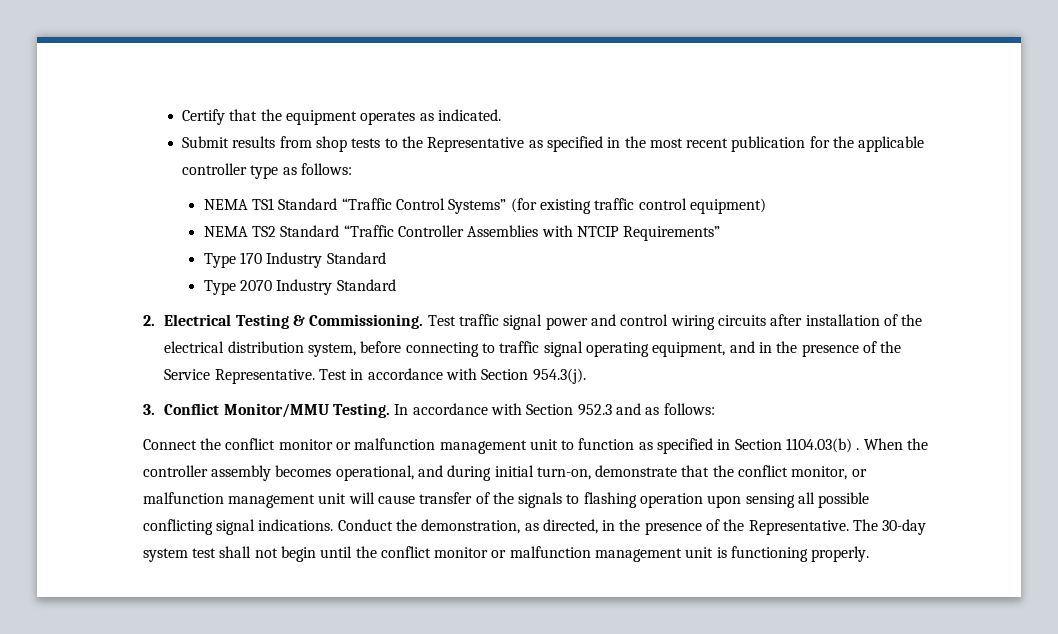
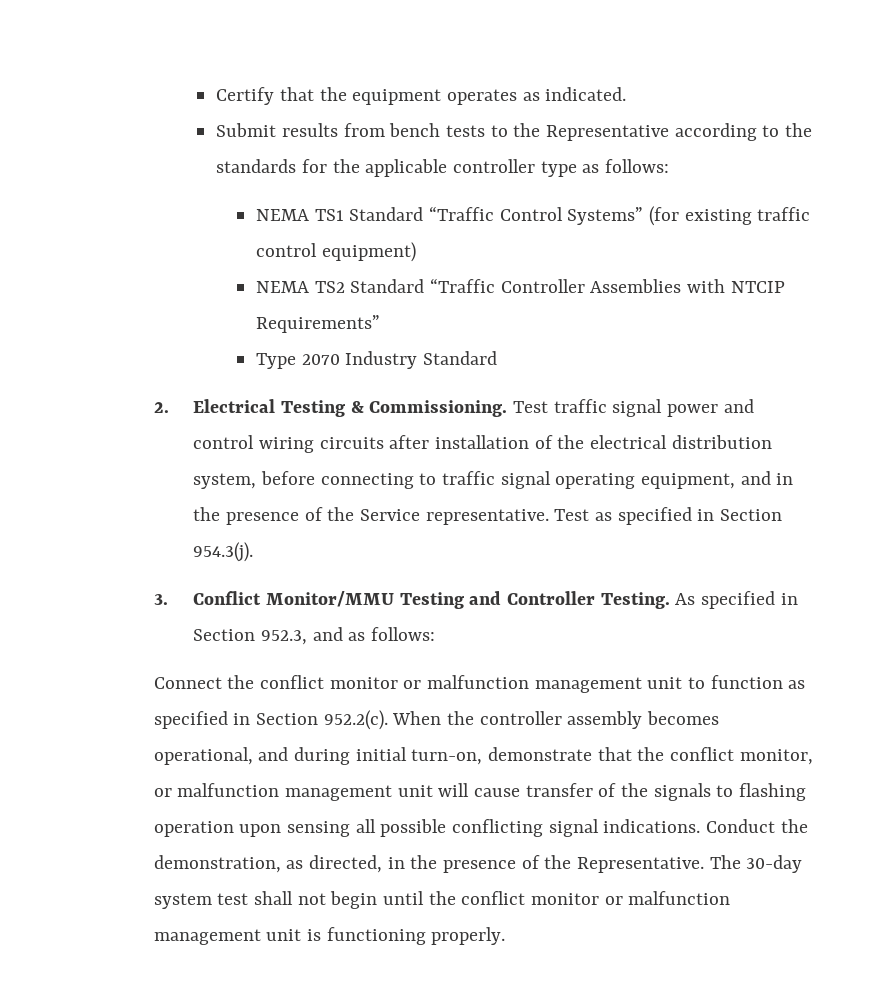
[315,136,347,152] shop -> [389,123,441,137] bench
[528,136,806,152] as specified in the most recent publication -> [674,123,813,141] [216,159,297,173] according to the standards
[203,252,386,268] // Type 170 Industry Standard -> (381, 324) none
[214,368,477,384] Representative. Test in accordance with -> [425,507,715,525] representative. Test as specified in
[333,403,612,418] Testing. In accordance with Section 952.3 -> [399,591,798,609] [193,629,307,645] Testing and Controller Testing. As specified in Section 952.3,
[786,438,860,453] 1104.03(b) . -> [323,710,388,730] 952.2(c).

